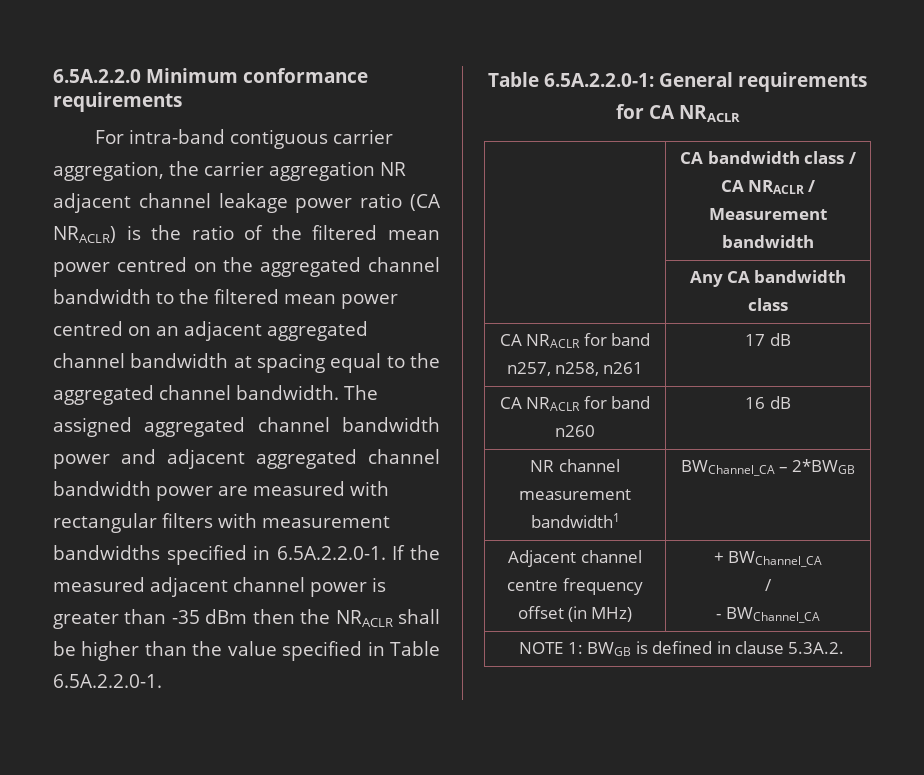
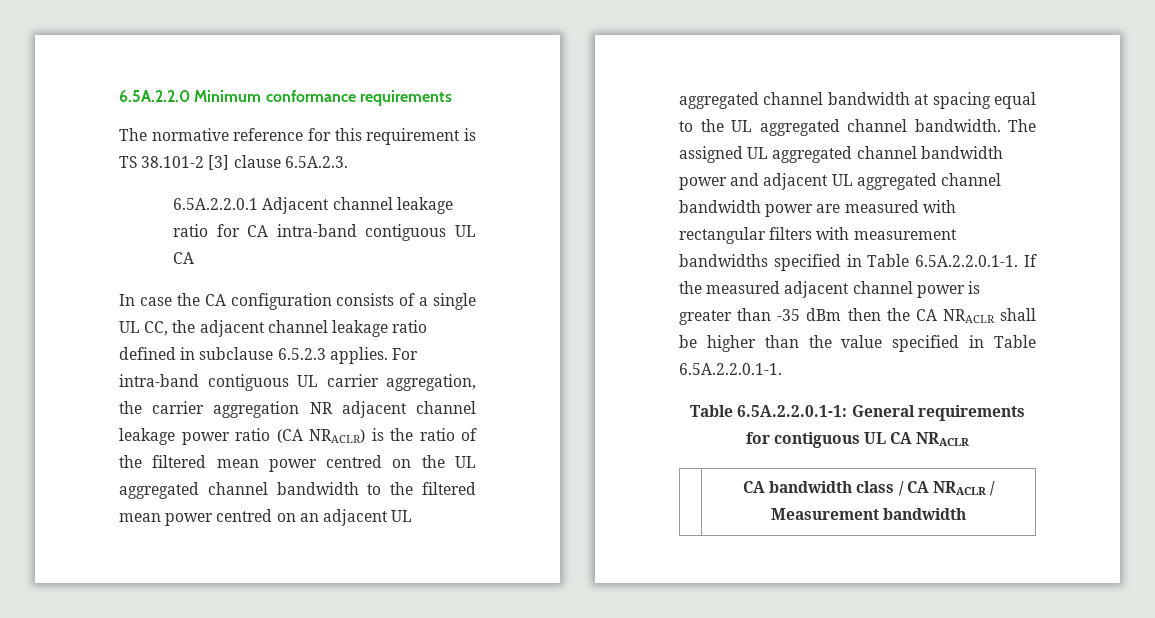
(182, 102) none -> [119,128,476,145] [119,155,348,170] [173,197,453,214] [173,224,476,241] [173,252,195,264] [119,293,476,310] [119,320,428,337] [119,347,388,364] The normative reference for this requirement is TS 38.101-2 [3] clause 6.5A.2.3. // 6.5A.2.2.0.1 Adjacent channel leakage ratio for CA intra-band contiguous UL CA // In case the CA configuration consists of a single UL CC, the adjacent channel leakage ratio defined in subclause 6.5.2.3 applies.
(329, 139) none -> [297,375,318,387] UL
(254, 264) none -> [454,456,476,468] UL
(262, 331) none -> [391,510,413,522] UL
(440, 360) none -> [731,120,752,132] UL
(132, 427) none -> [747,147,769,159] UL
(245, 459) none -> [831,174,853,186] UL
[276,546,386,560] 6.5A.2.2.0-1. -> [867,254,1019,267] Table 6.5A.2.2.0.1-1.
(331, 616) none -> [915,309,937,321] CA
[53,674,162,688] [488,72,654,87] 6.5A.2.2.0-1. // Table 6.5A.2.2.0-1: -> [679,363,782,375] [690,405,848,417] 6.5A.2.2.0.1-1. // Table 6.5A.2.2.0.1-1:
(644, 111) none -> [773,432,886,448] contiguous UL
[689,270,847,287] [748,298,788,311] [499,333,651,348] [506,362,644,376] [745,333,791,346] [499,396,651,411] [555,425,595,437] [745,396,791,409] [530,459,620,472] [519,489,631,500] [530,513,620,528] [680,459,856,476] [508,550,642,567] [507,578,643,595] [517,606,633,622] [713,551,823,567] [765,579,772,591] [716,607,820,623] [519,641,845,656] // | Any CA bandwidth class // CA NRACLR for band n257, n258, n261 | 17 dB // CA NRACLR for band n260 | 16 dB // NR channel measurement bandwidth1 | BWChannel_CA – 2*BWGB // Adjacent channel centre frequency offset (in MHz) | + BWChannel_CA // / // - BWChannel_CA // NOTE 1: BWGB is defined in clause 5.3A.2. -> (967, 514) none

